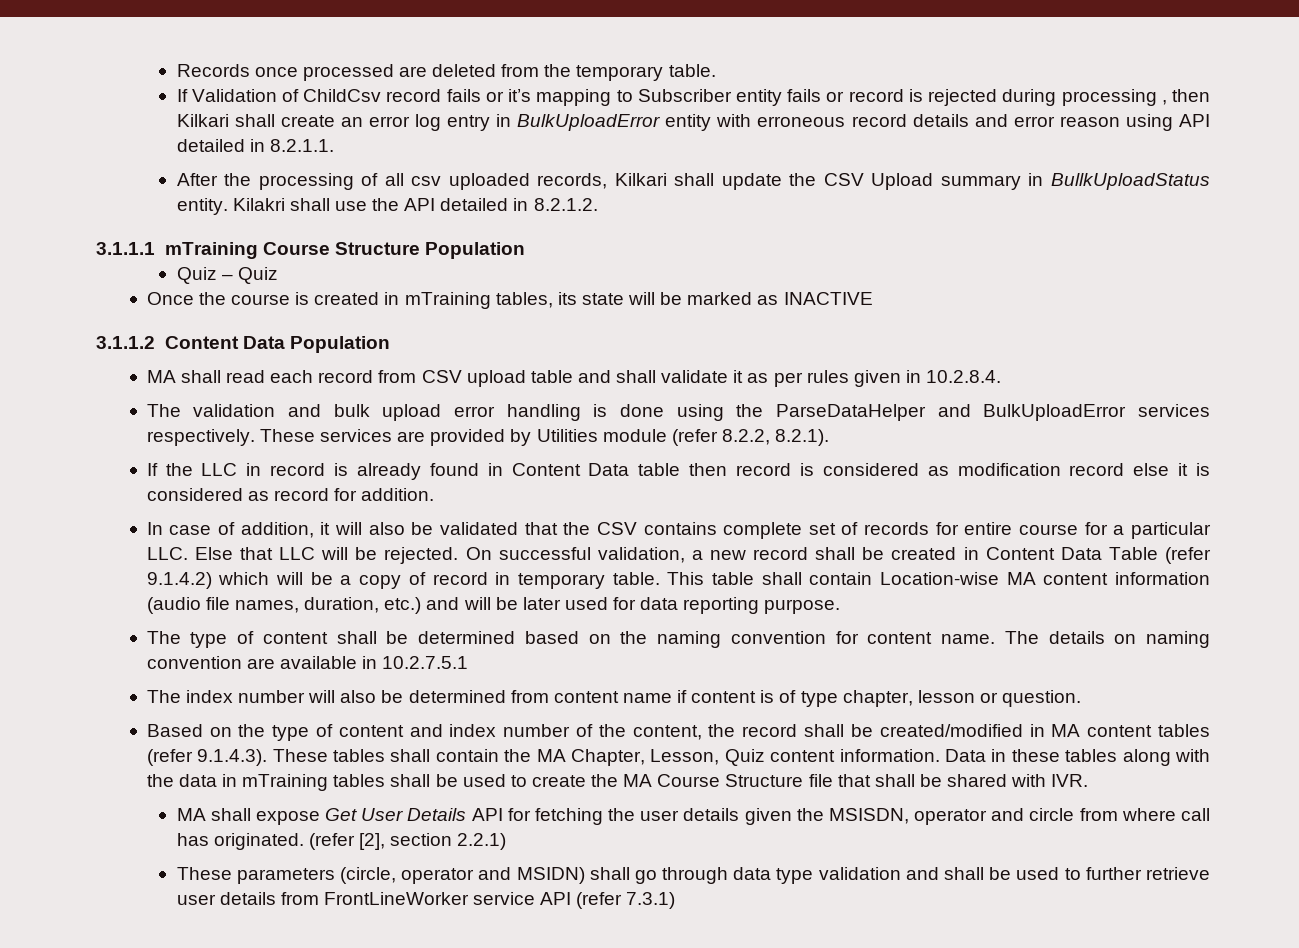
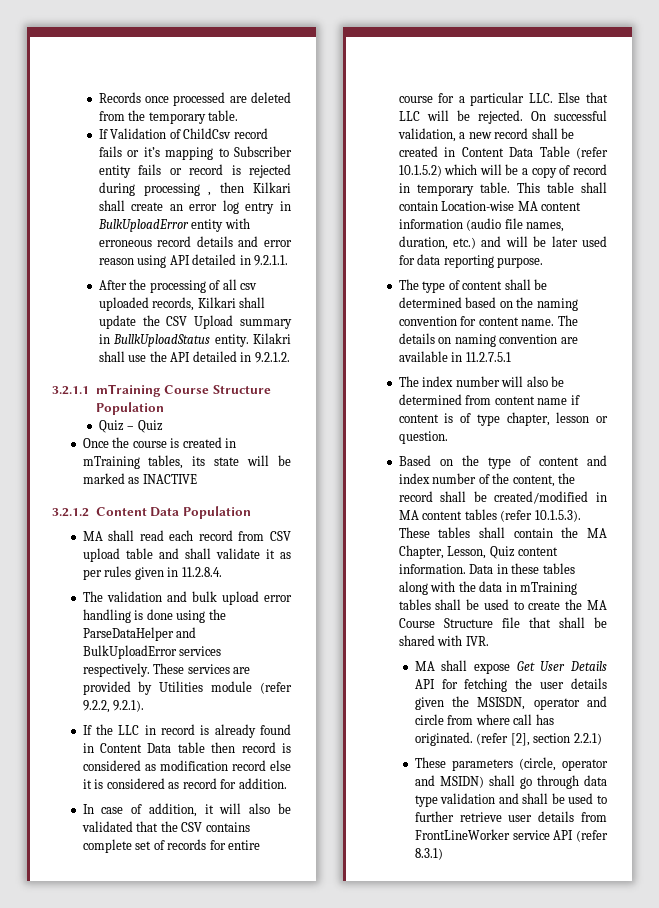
[269,139,334,152] 8.2.1.1. -> [254,255,289,266] 9.2.1.1.
[533,198,598,211] [96,242,155,255] 8.2.1.2. // 3.1.1.1 -> [254,352,290,363] [52,386,89,395] 9.2.1.2. // 3.2.1.1
[96,336,155,349] 3.1.1.2 -> [52,508,89,517] 3.2.1.2
[926,370,1002,383] 10.2.8.4. -> [181,567,222,577] 11.2.8.4.
[721,429,830,446] 8.2.2, 8.2.1). -> [82,700,145,713] 9.2.2, 9.2.1).
[146,572,212,589] 9.1.4.2) -> [398,165,442,177] 10.1.5.2)
[382,656,469,669] 10.2.7.5.1 -> [465,352,511,362] 11.2.7.5.1
[197,749,268,766] 9.1.4.3). -> [534,510,581,522] 10.1.5.3).
[626,892,676,909] 7.3.1) -> [414,848,443,860] 8.3.1)

